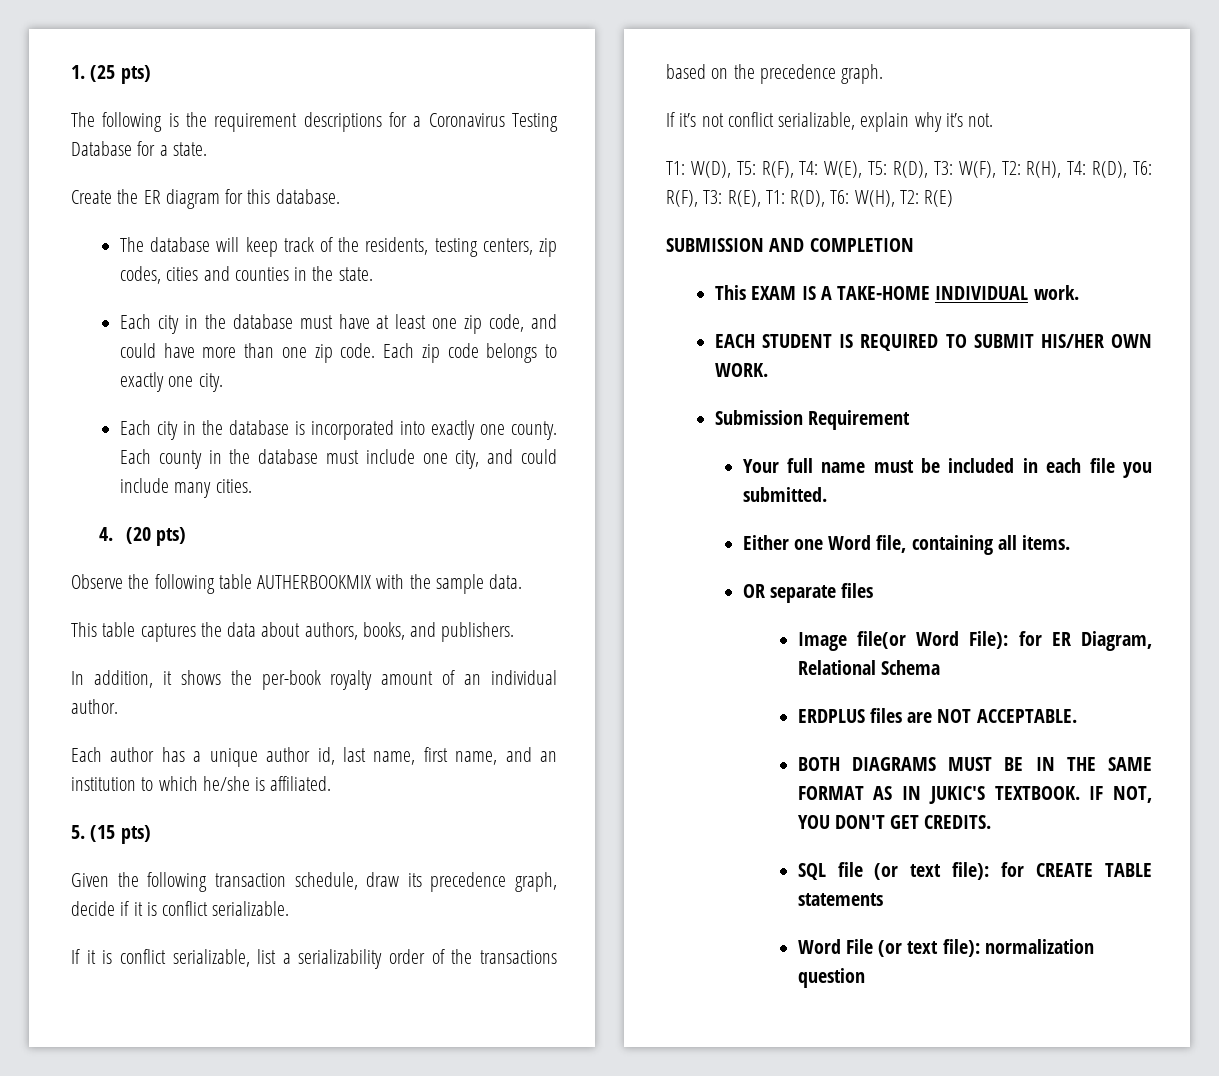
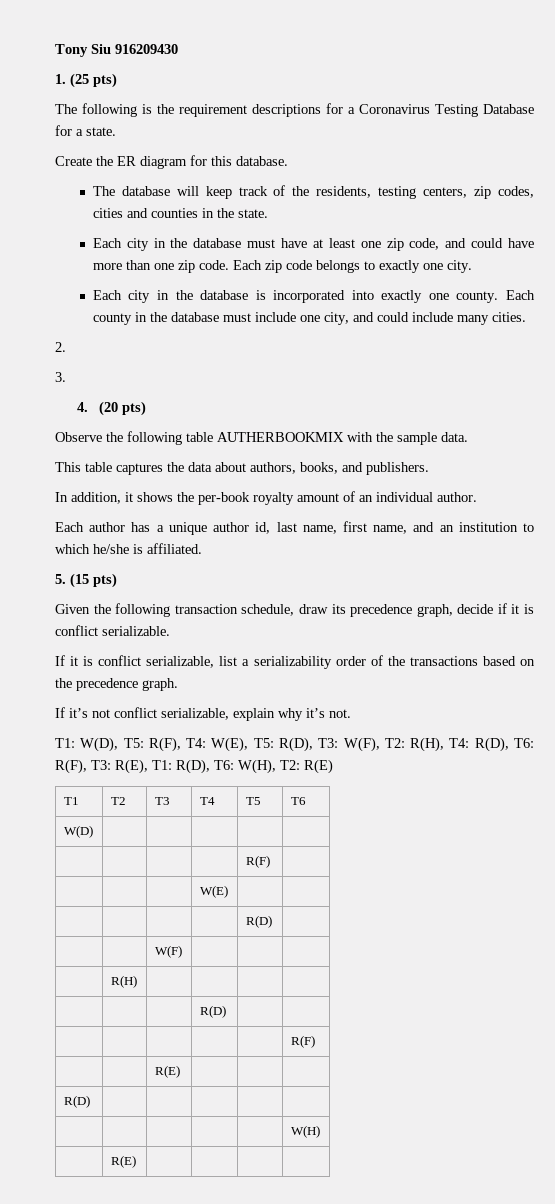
(71, 72) none -> [55,44,178,57] Tony Siu 916209430 //
(252, 486) none -> [55,342,66,352] [55,372,66,382] // 2. // 3.
[666,238,914,252] [714,285,1079,300] [714,334,1152,351] [714,363,768,377] [714,410,911,430] [742,458,1152,478] [742,487,827,502] [742,535,1071,555] [742,583,874,603] [797,631,1152,651] [797,660,940,675] [797,708,1077,723] [797,757,1152,771] [797,786,1152,804] [797,815,992,829] [797,862,1153,880] [797,893,883,906] [797,939,1094,957] [797,968,865,988] // SUBMISSION AND COMPLETION // This EXAM IS A TAKE-HOME INDIVIDUAL work. // EACH STUDENT IS REQUIRED TO SUBMIT HIS/HER OWN WORK. // Submission Requirement // Your full name must be included in each file you submitted. // Either one Word file, containing all items. // OR separate files // Image file(or Word File): for ER Diagram, Relational Schema // ERDPLUS files are NOT ACCEPTABLE. // BOTH DIAGRAMS MUST BE IN THE SAME FORMAT AS IN JUKIC'S TEXTBOOK. IF NOT, YOU DON'T GET CREDITS. // SQL file (or text file): for CREATE TABLE statements // Word File (or text file): normalization question -> [63,797,79,805] [110,797,126,805] [154,797,170,805] [199,797,215,805] [245,797,261,805] [290,797,306,805] [63,825,93,838] [245,855,270,868] [199,885,228,898] [245,915,272,928] [154,945,182,958] [110,975,137,988] [199,1005,226,1018] [290,1035,315,1048] [154,1065,180,1078] [63,1095,90,1108] [290,1125,320,1138] [110,1155,136,1168] // T1 | T2 | T3 | T4 | T5 | T6 // W(D) | | | | | // | | | | R(F) | // | | | W(E) | | // | | | | R(D) | // | | W(F) | | | // | R(H) | | | | // | | | R(D) | | // | | | | | R(F) // | | R(E) | | | // R(D) | | | | | // | | | | | W(H) // | R(E) | | | |

